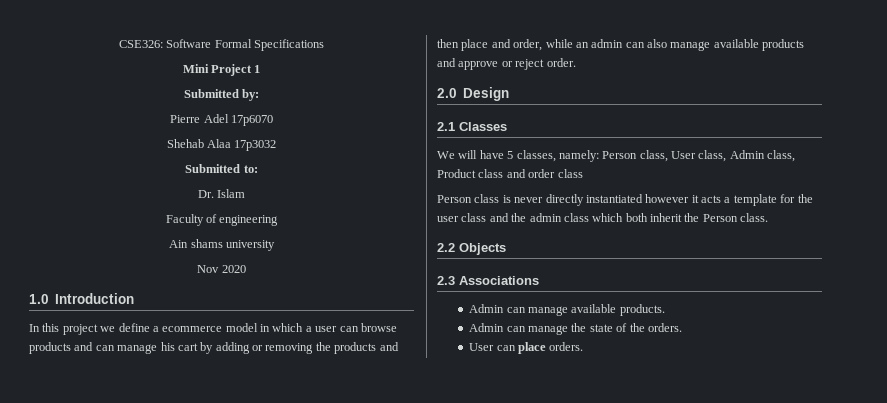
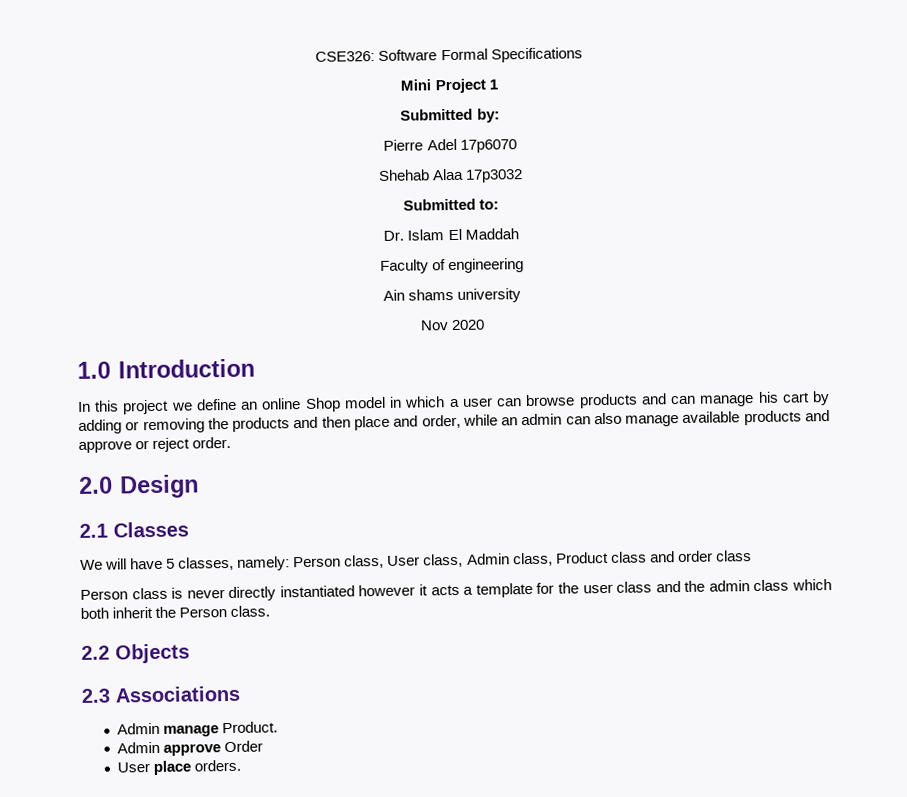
(246, 193) none -> [447,228,519,241] El Maddah
[152,326,223,332] a ecommerce -> [241,397,341,412] an online Shop
[506,304,665,316] [469,323,682,335] [469,343,516,351] can manage available products. // Admin can manage the state of the orders. // User can -> [163,721,279,737] [117,740,264,756] [117,762,151,773] manage Product. // Admin approve Order // User

